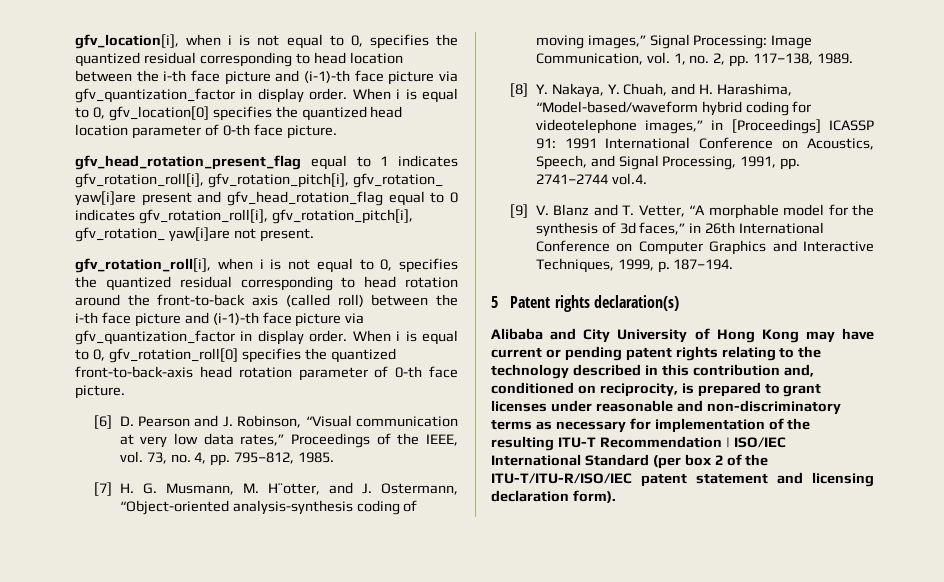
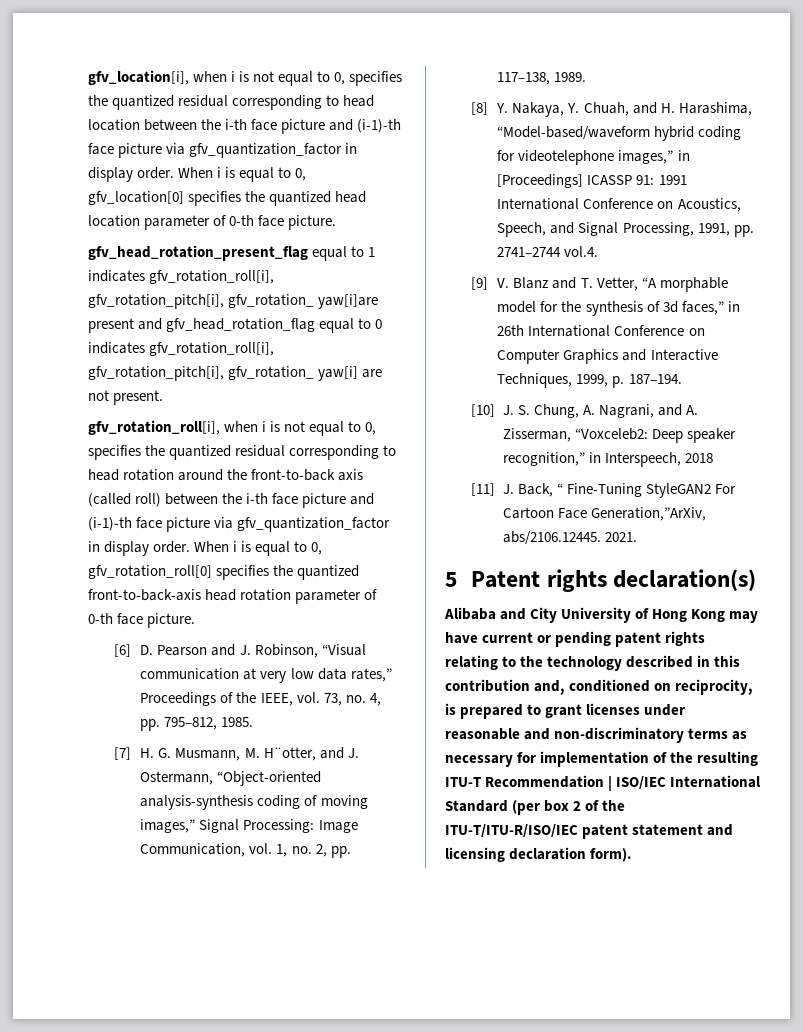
[168,227,230,242] yaw[i]are -> [318,366,383,381] yaw[i] are
(734, 264) none -> [471,404,698,418] [502,428,736,443] [502,452,713,467] [471,483,736,498] [502,507,706,521] [502,531,637,545] // [10] J. S. Chung, A. Nagrani, and A. Zisserman, “Voxceleb2: Deep speaker recognition,” in Interspeech, 2018 // [11] J. Back, “ Fine-Tuning StyleGAN2 For Cartoon Face Generation,”ArXiv, abs/2106.12445. 2021.

